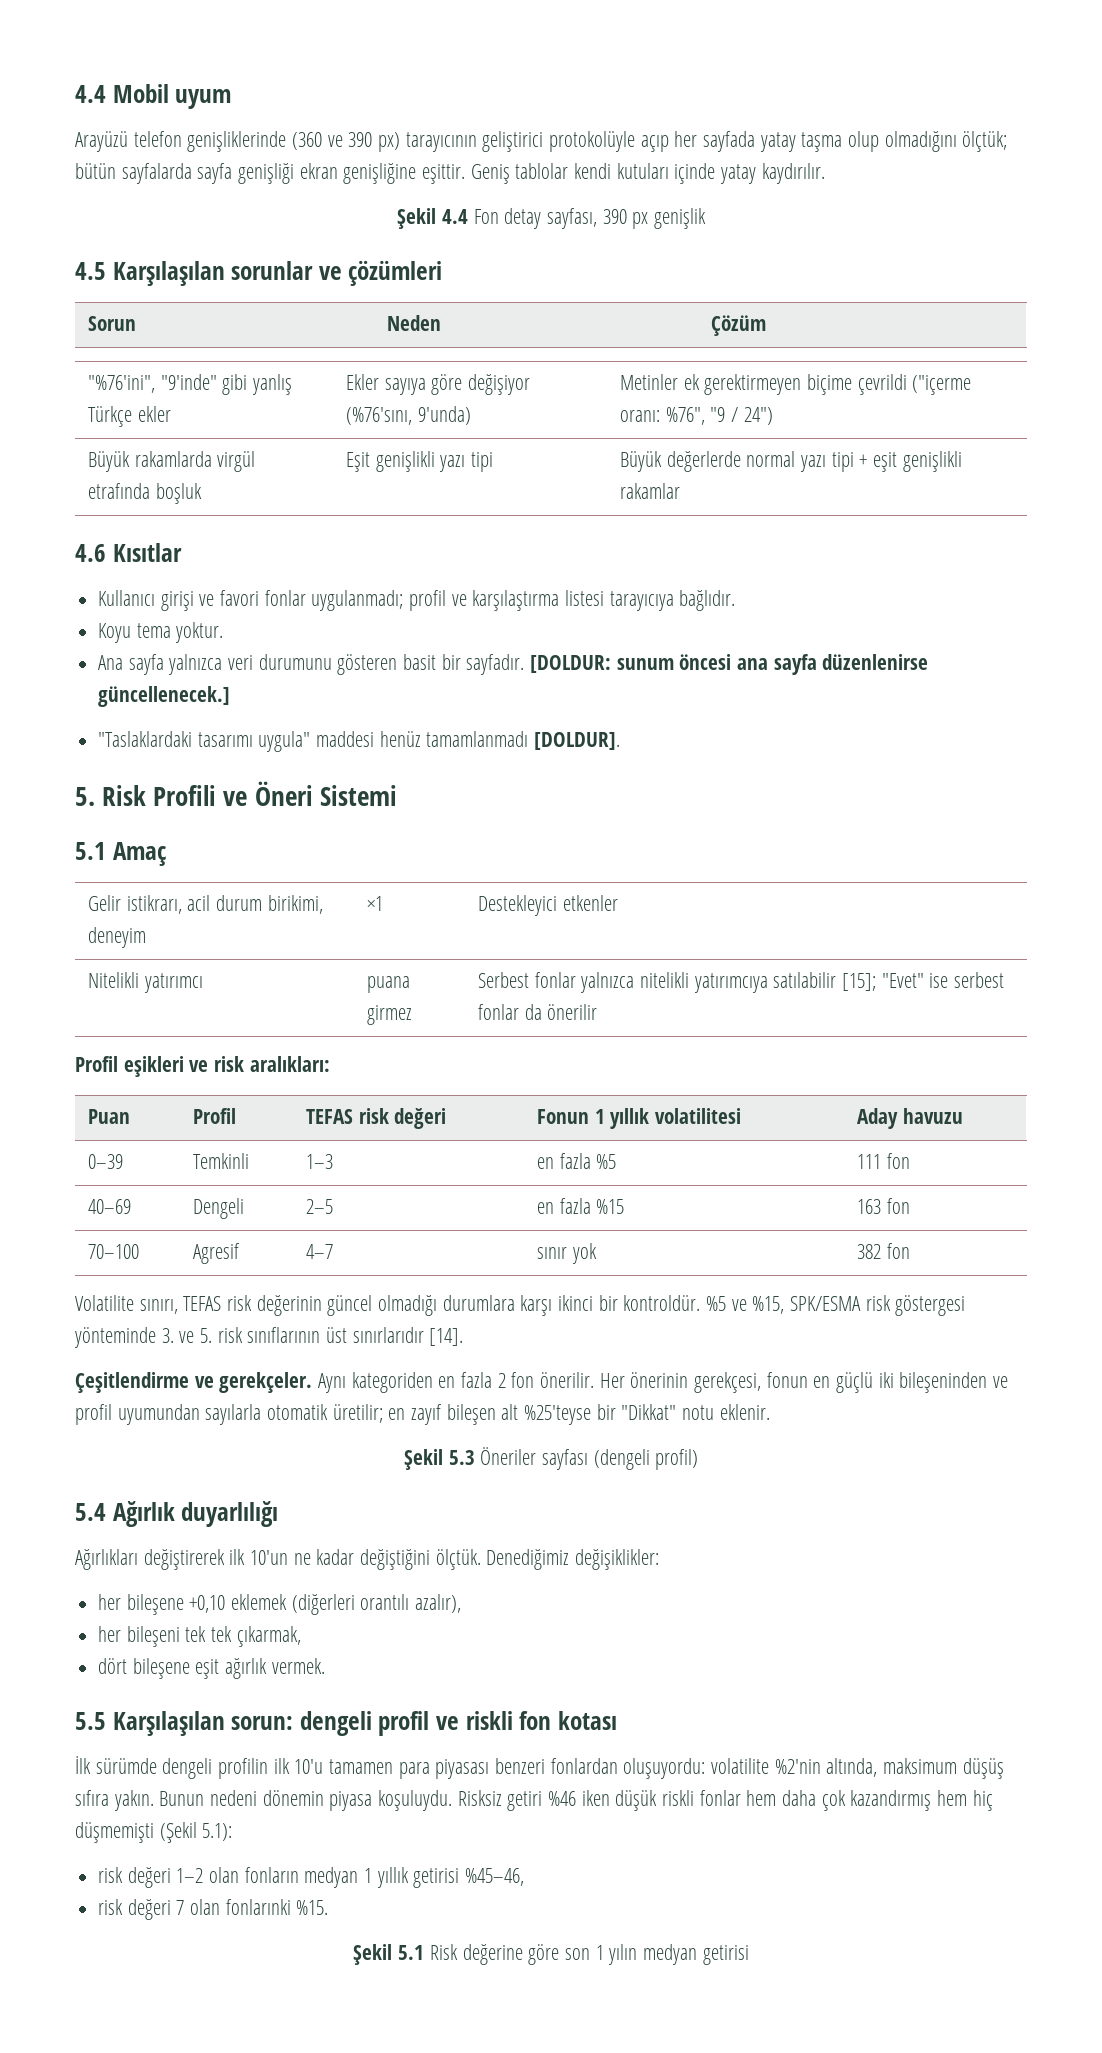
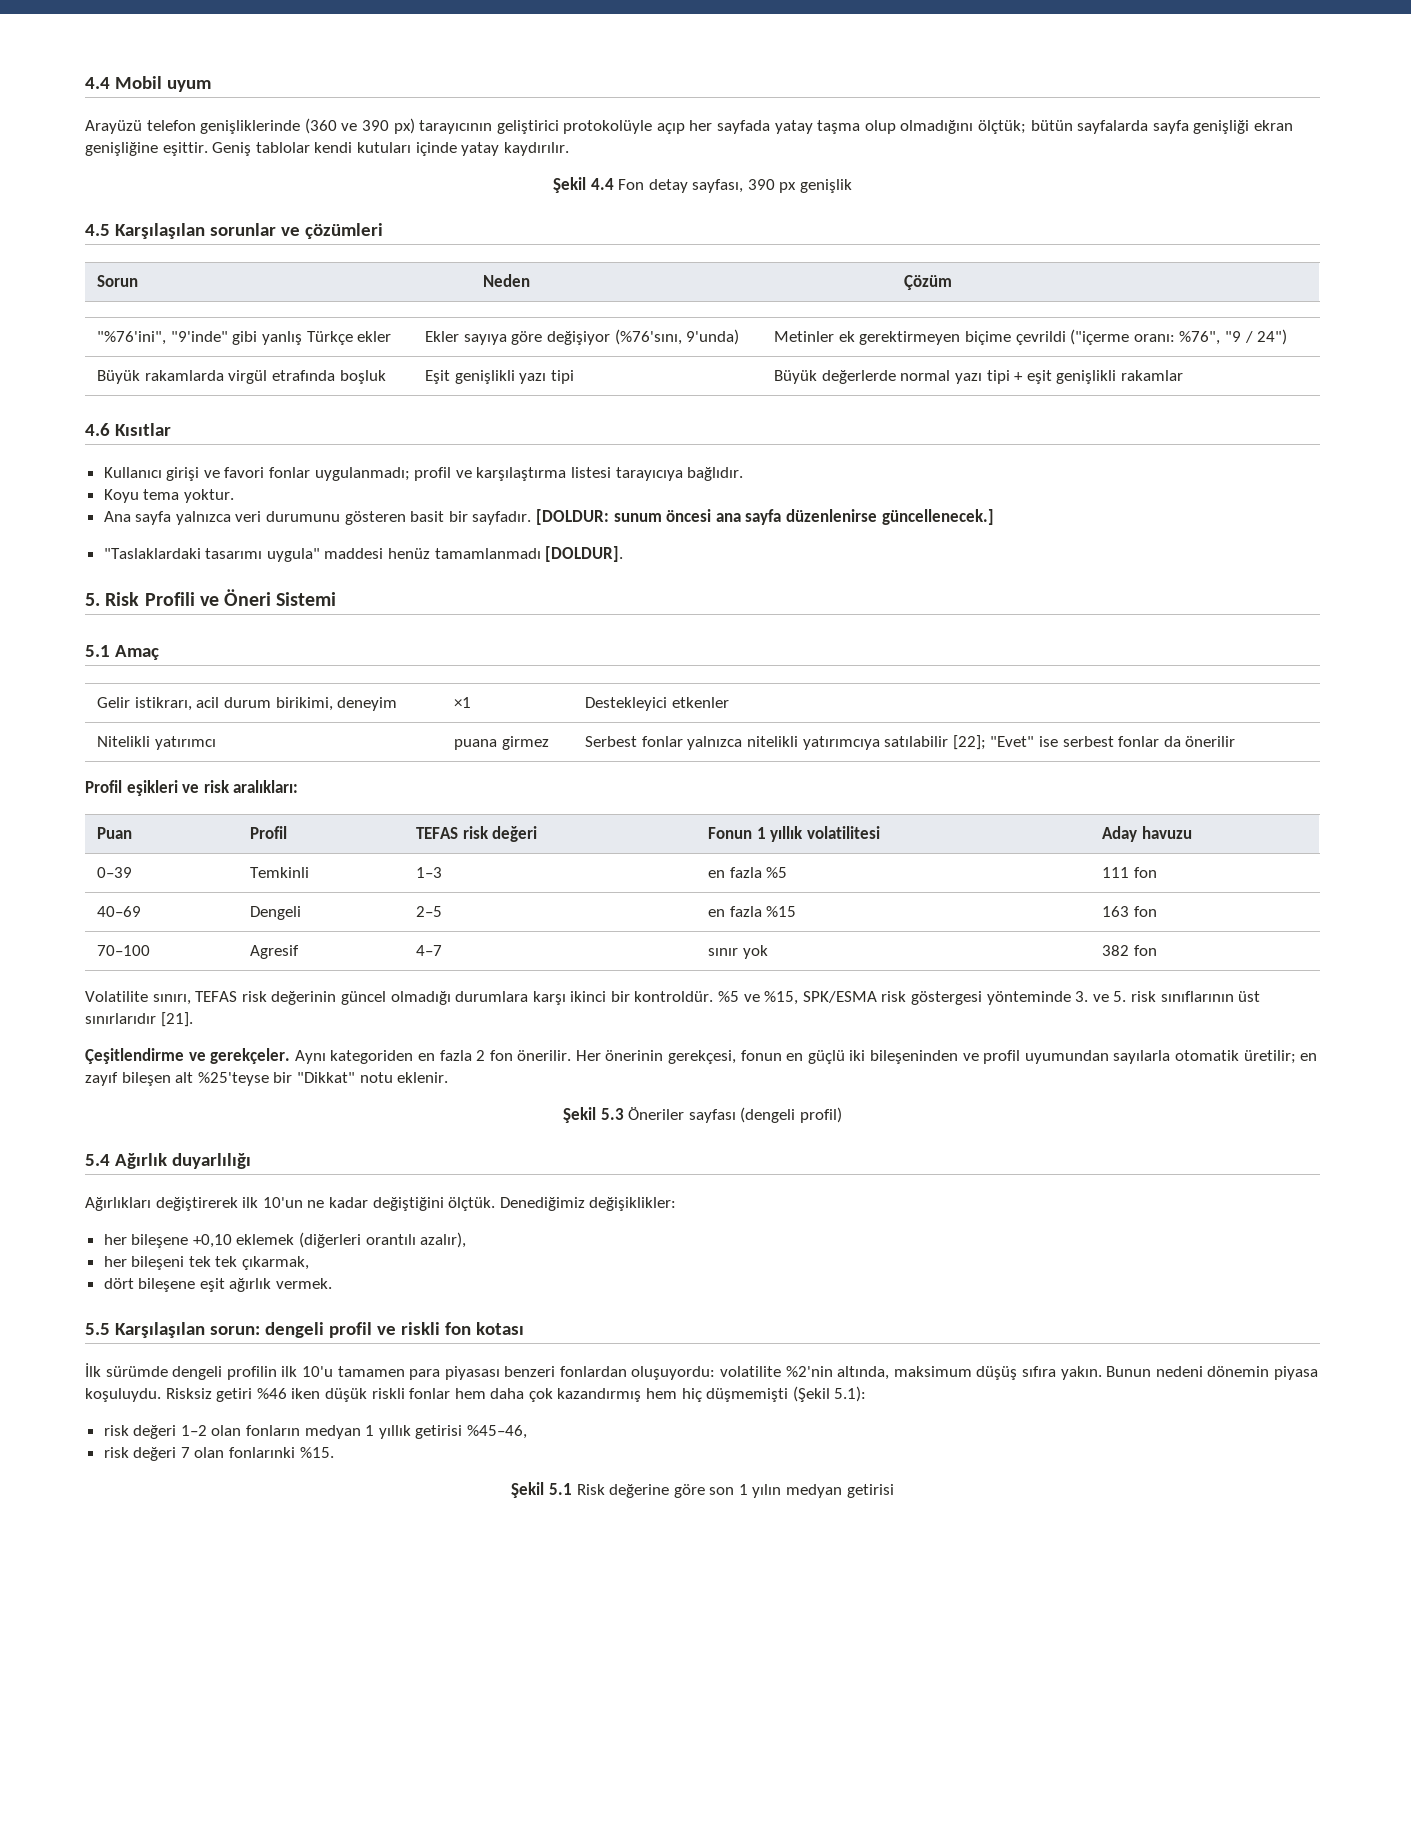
[842,973,877,991] [15]; -> [952,735,986,750] [22];
[429,1328,464,1346] [14]. -> [160,1012,193,1027] [21].

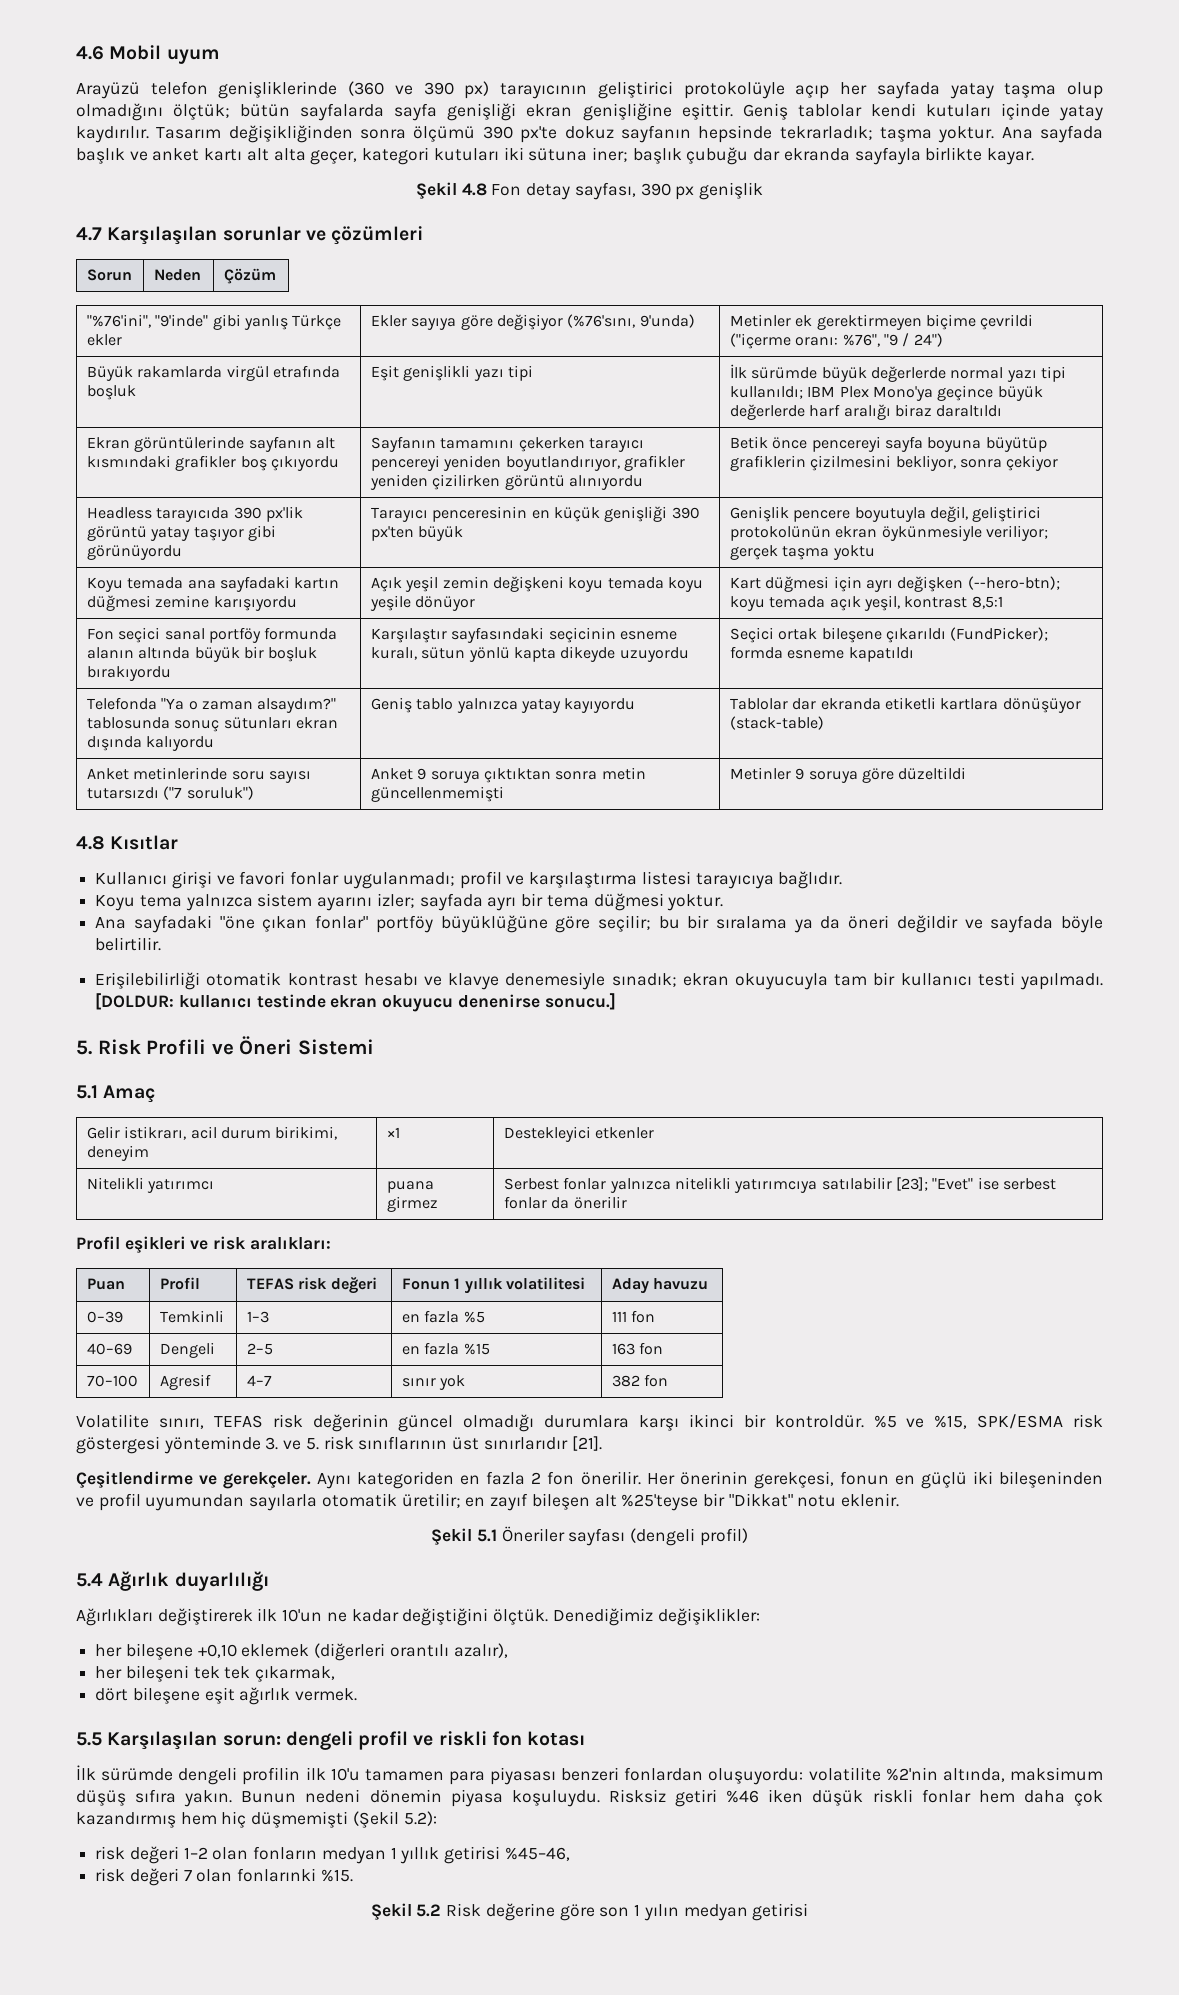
[85,77,110,89] 4.4 -> [76,46,104,60] 4.6
[552,177,614,193] // Şekil 4.4 -> [156,125,1103,143] [76,147,1035,165] [415,182,487,200] Tasarım değişikliğinden sonra ölçümü 390 px'te dokuz sayfanın hepsinde tekrarladık; taşma yoktur. Ana sayfada başlık ve anket kartı alt alta geçer, kategori kutuları iki sütuna iner; başlık çubuğu dar ekranda sayfayla birlikte kayar. // Şekil 4.8
[85,224,110,236] 4.5 -> [76,227,102,241] 4.7
[774,370,818,384] Büyük -> [729,364,867,382] İlk sürümde büyük
[1014,370,1183,384] [85,423,110,436] + eşit genişlikli rakamlar // 4.6 -> [729,385,1043,401] [729,404,1003,420] [86,436,335,452] [86,455,339,471] [370,436,644,452] [370,455,685,471] [369,474,643,490] [729,436,1047,452] [729,455,1059,471] [86,506,303,522] [86,525,276,541] [86,545,182,560] [370,506,700,522] [370,526,464,541] [729,506,1042,522] [729,525,1048,541] [729,545,875,560] [86,576,340,592] [86,595,297,611] [370,576,703,592] [369,595,476,611] [729,576,1060,592] [729,595,1003,611] [86,627,338,643] [86,646,318,662] [86,666,171,681] [370,627,677,643] [370,646,689,662] [729,627,1049,643] [729,646,914,662] [86,697,337,713] [86,717,338,732] [86,736,215,751] [370,697,636,713] [729,697,1081,713] [729,716,824,730] [86,767,311,783] [86,786,254,800] [370,767,646,783] [370,786,504,802] [729,767,967,783] [76,836,105,850] kullanıldı; IBM Plex Mono'ya geçince büyük değerlerde harf aralığı biraz daraltıldı // Ekran görüntülerinde sayfanın alt kısmındaki grafikler boş çıkıyordu | Sayfanın tamamını çekerken tarayıcı pencereyi yeniden boyutlandırıyor, grafikler yeniden çizilirken görüntü alınıyordu | Betik önce pencereyi sayfa boyuna büyütüp grafiklerin çizilmesini bekliyor, sonra çekiyor // Headless tarayıcıda 390 px'lik görüntü yatay taşıyor gibi görünüyordu | Tarayıcı penceresinin en küçük genişliği 390 px'ten büyük | Genişlik pencere boyutuyla değil, geliştirici protokolünün ekran öykünmesiyle veriliyor; gerçek taşma yoktu // Koyu temada ana sayfadaki kartın düğmesi zemine karışıyordu | Açık yeşil zemin değişkeni koyu temada koyu yeşile dönüyor | Kart düğmesi için ayrı değişken (--hero-btn); koyu temada açık yeşil, kontrast 8,5:1 // Fon seçici sanal portföy formunda alanın altında büyük bir boşluk bırakıyordu | Karşılaştır sayfasındaki seçicinin esneme kuralı, sütun yönlü kapta dikeyde uzuyordu | Seçici ortak bileşene çıkarıldı (FundPicker); formda esneme kapatıldı // Telefonda "Ya o zaman alsaydım?" tablosunda sonuç sütunları ekran dışında kalıyordu | Geniş tablo yalnızca yatay kayıyordu | Tablolar dar ekranda etiketli kartlara dönüşüyor (stack-table) // Anket metinlerinde soru sayısı tutarsızdı ("7 soruluk") | Anket 9 soruya çıktıktan sonra metin güncellenmemişti | Metinler 9 soruya göre düzeltildi // 4.8
[183,489,234,503] [103,509,994,525] [103,546,624,562] yoktur. // Ana sayfa yalnızca veri durumunu gösteren basit bir sayfadır. [DOLDUR: sunum öncesi ana sayfa düzenlenirse güncellenecek.] // "Taslaklardaki tasarımı uygula" maddesi henüz tamamlanmadı [DOLDUR]. -> [185,893,724,911] [95,915,1104,933] [95,937,162,951] [95,972,1103,990] [95,993,616,1012] yalnızca sistem ayarını izler; sayfada ayrı bir tema düğmesi yoktur. // Ana sayfadaki "öne çıkan fonlar" portföy büyüklüğüne göre seçilir; bu bir sıralama ya da öneri değildir ve sayfada böyle belirtilir. // Erişilebilirliği otomatik kontrast hesabı ve klavye denemesiyle sınadık; ekran okuyucuyla tam bir kullanıcı testi yapılmadı. [DOLDUR: kullanıcı testinde ekran okuyucu denenirse sonucu.]
[952,735,986,750] [22]; -> [895,1177,928,1191] [23];
[600,1108,624,1120] 5.3 -> [476,1529,497,1542] 5.1
[834,1386,867,1402] 5.1): -> [403,1811,437,1826] 5.2):
[548,1483,572,1495] 5.1 -> [416,1904,442,1917] 5.2

